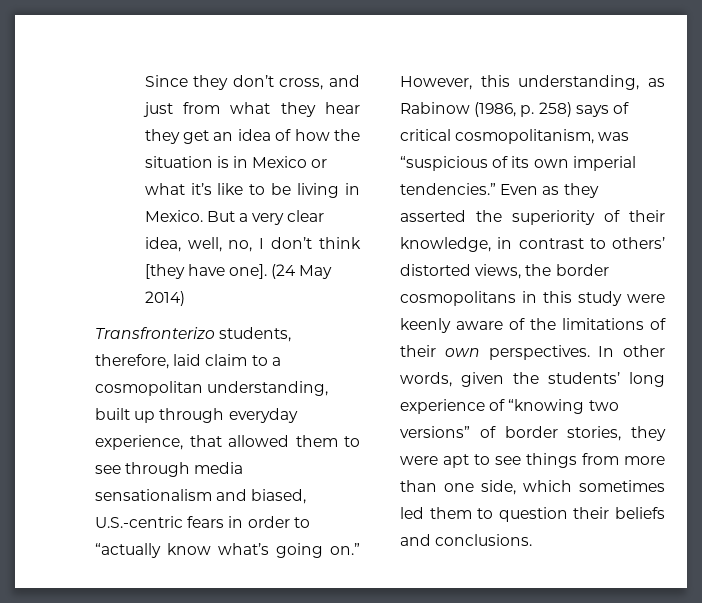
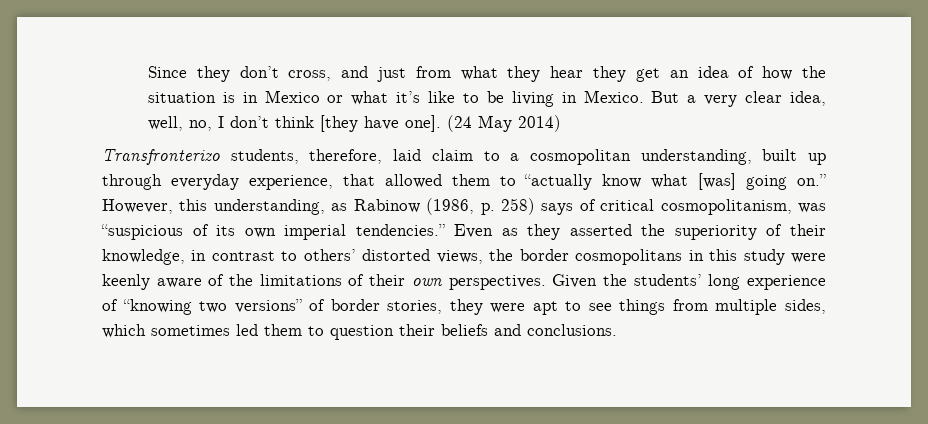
[95,462,244,477] [95,489,307,504] [95,516,310,528] [95,543,269,558] see through media sensationalism and biased, U.S.-centric fears in order to “actually know what’s -> [524,173,737,190] “actually know what [was]
[598,345,665,357] [400,372,504,387] In other words, given -> [552,274,598,288] Given
[624,456,665,465] [400,480,516,495] more than one side, -> [715,299,826,315] multiple sides,

